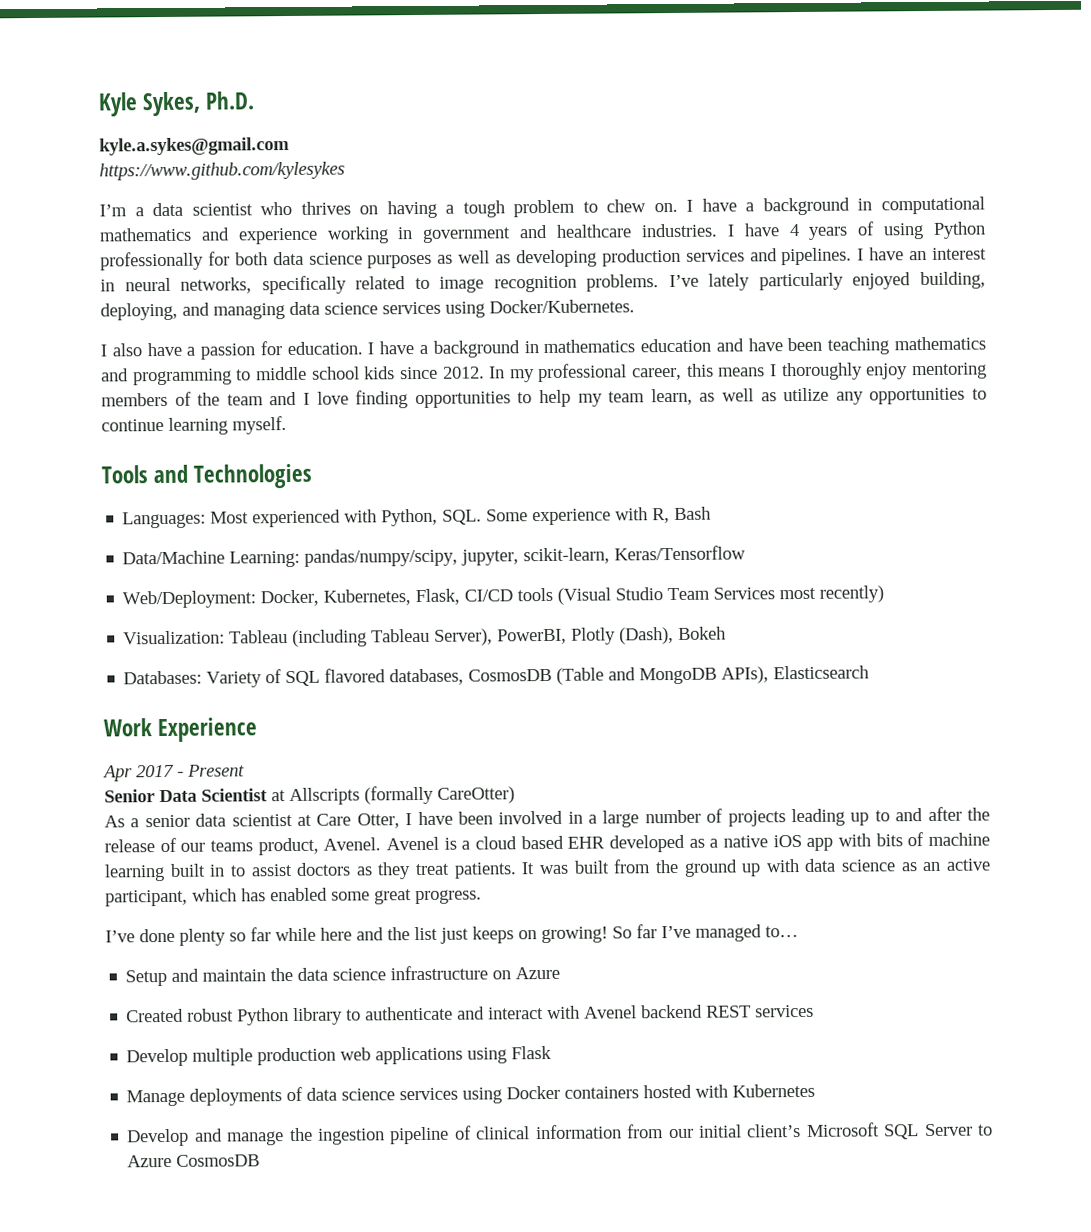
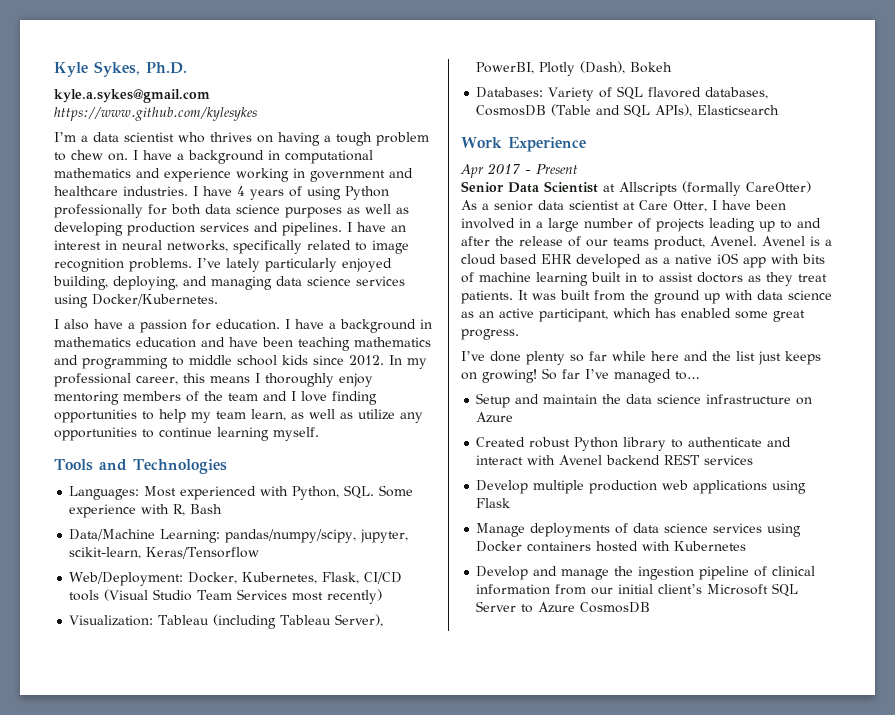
[639,667,718,685] MongoDB -> [624,104,651,118] SQL

